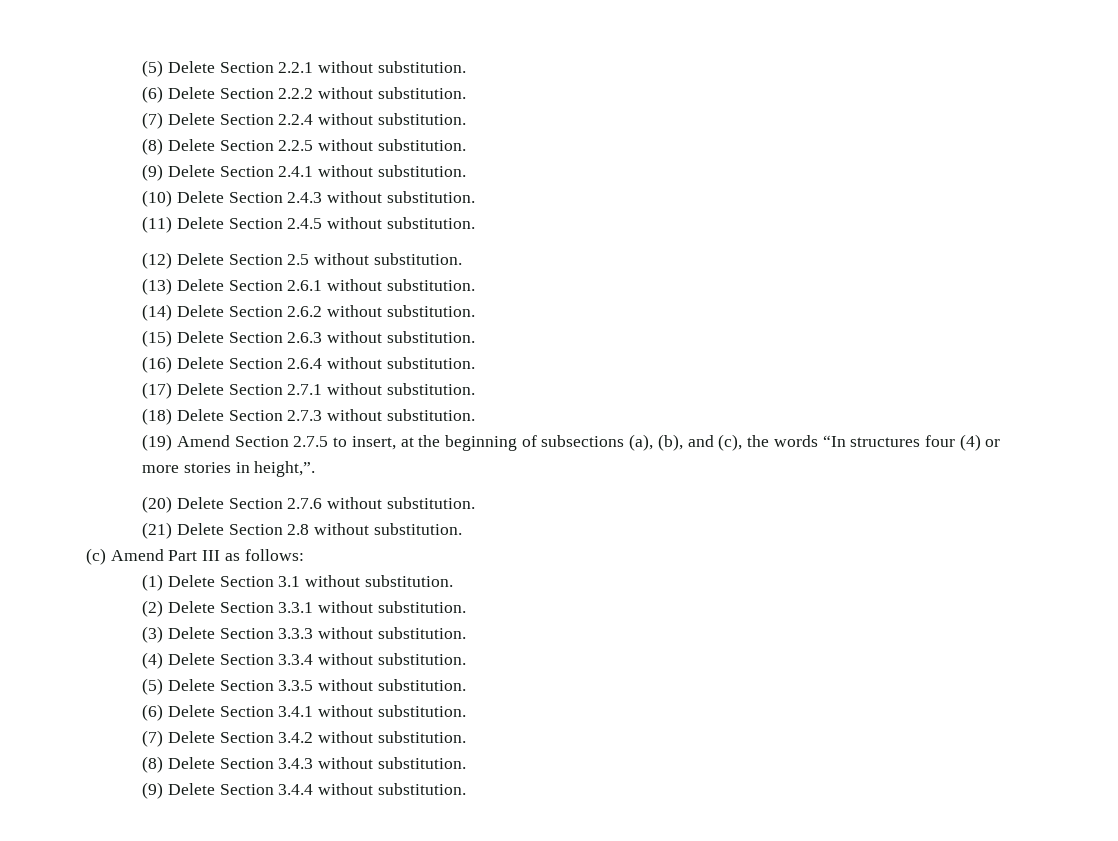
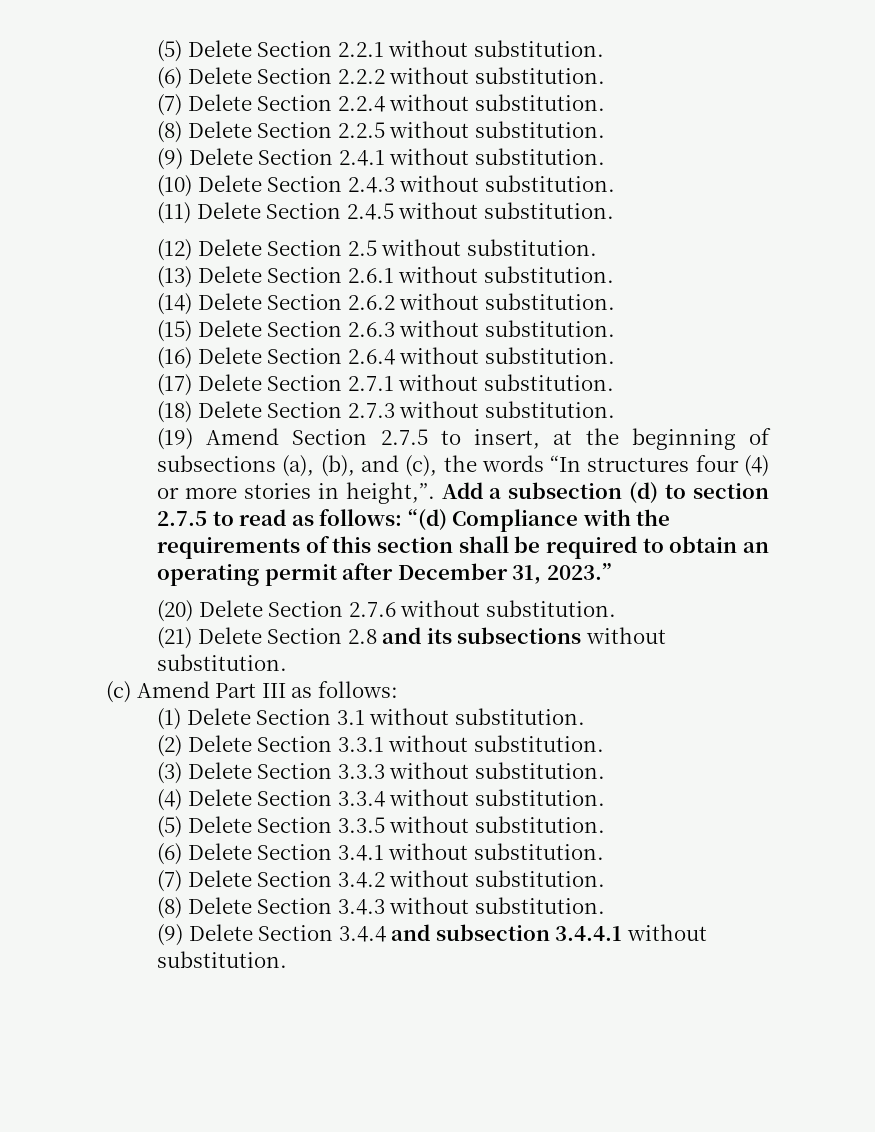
(316, 469) none -> [441,482,769,504] [157,509,671,532] [157,536,770,559] [157,563,611,586] Add a subsection (d) to section 2.7.5 to read as follows: “(d) Compliance with the requirements of this section shall be required to obtain an operating permit after December 31, 2023.”
(310, 529) none -> [382,627,582,644] and its subsections
(314, 789) none -> [391,924,623,941] and subsection 3.4.4.1

